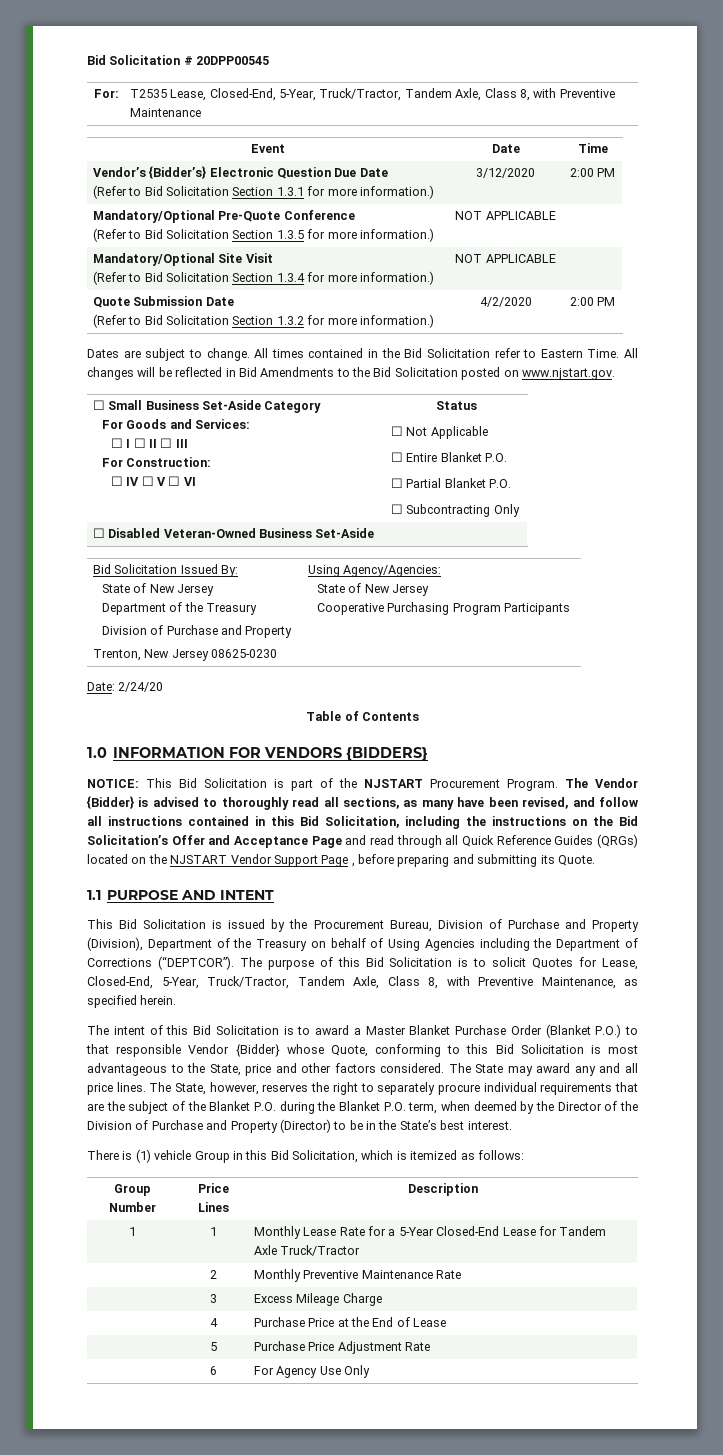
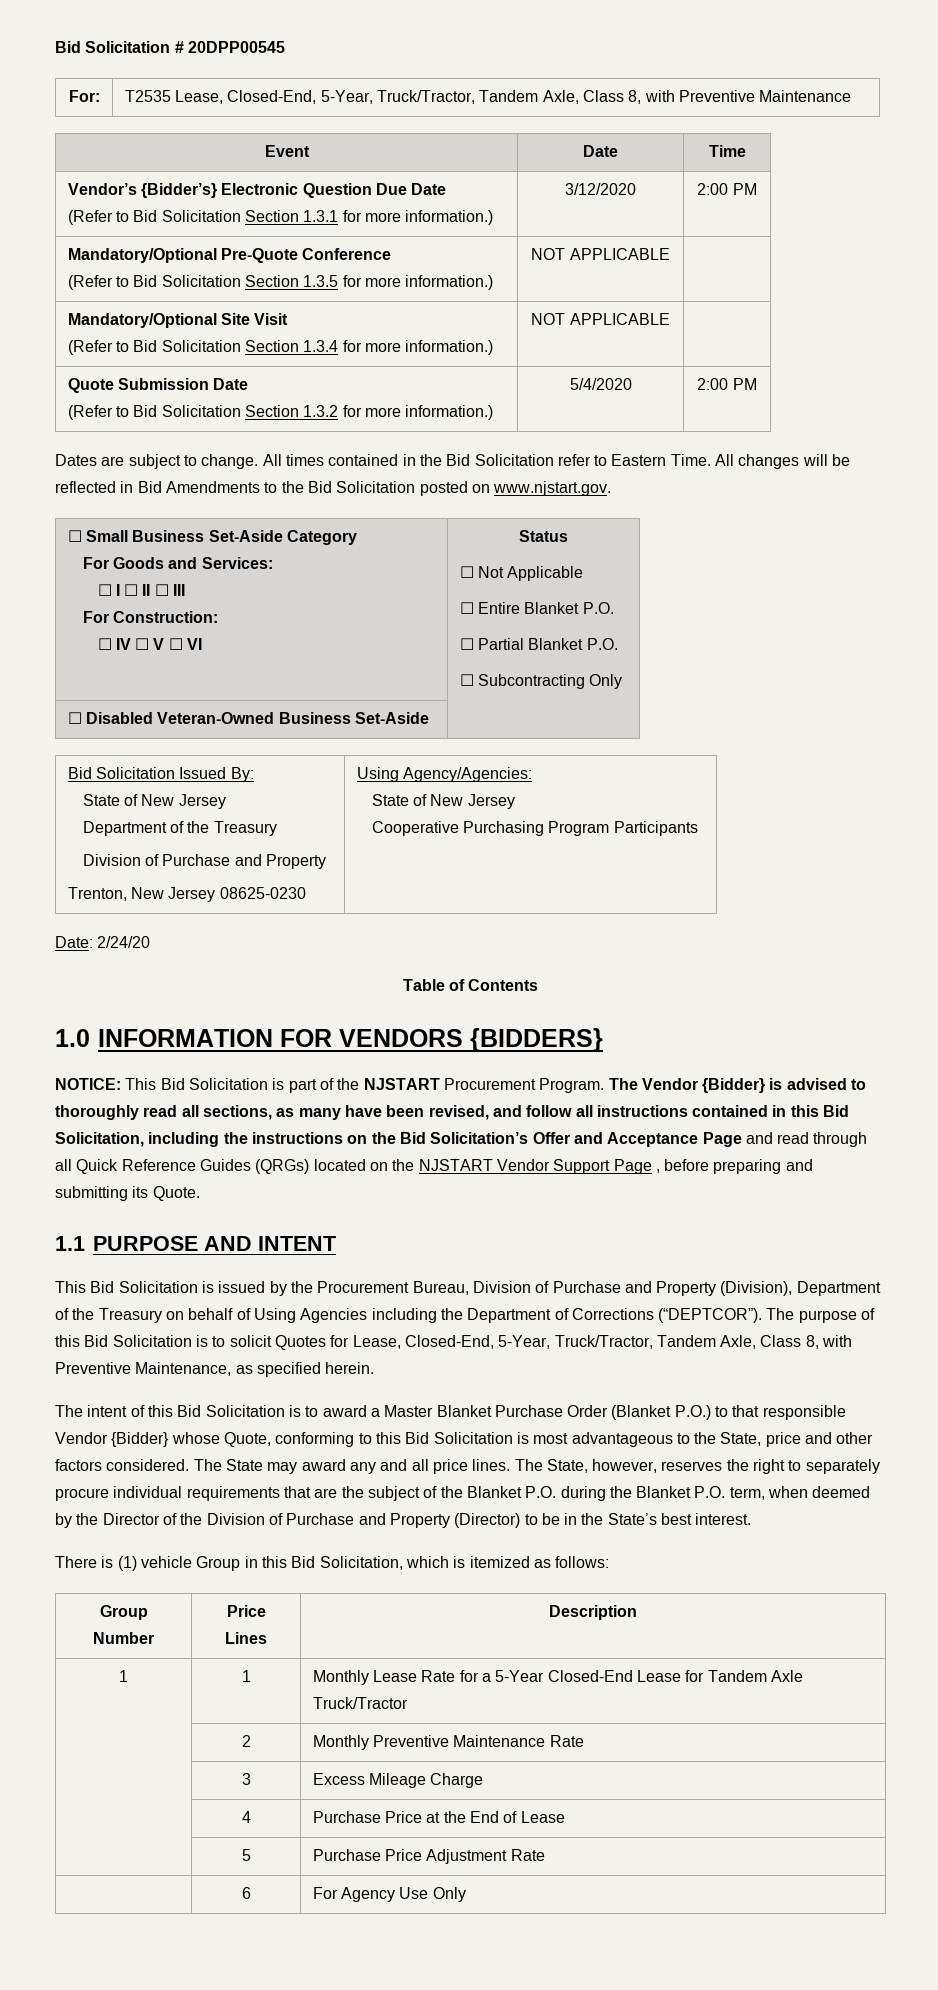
[479,297,532,307] 4/2/2020 -> [569,378,632,390] 5/4/2020

